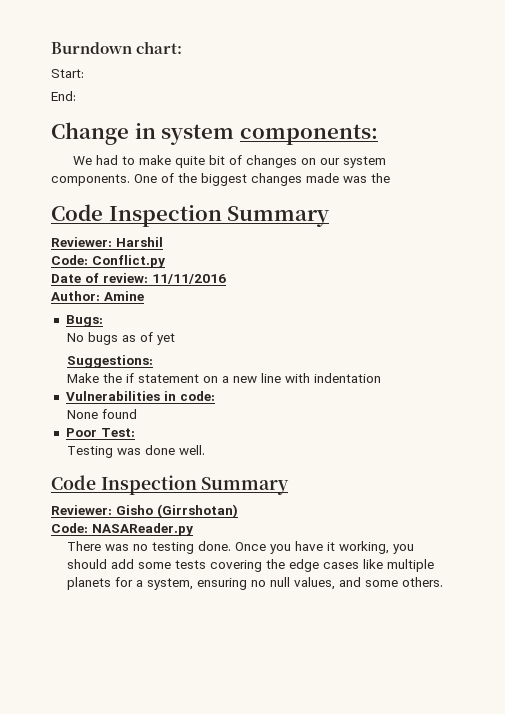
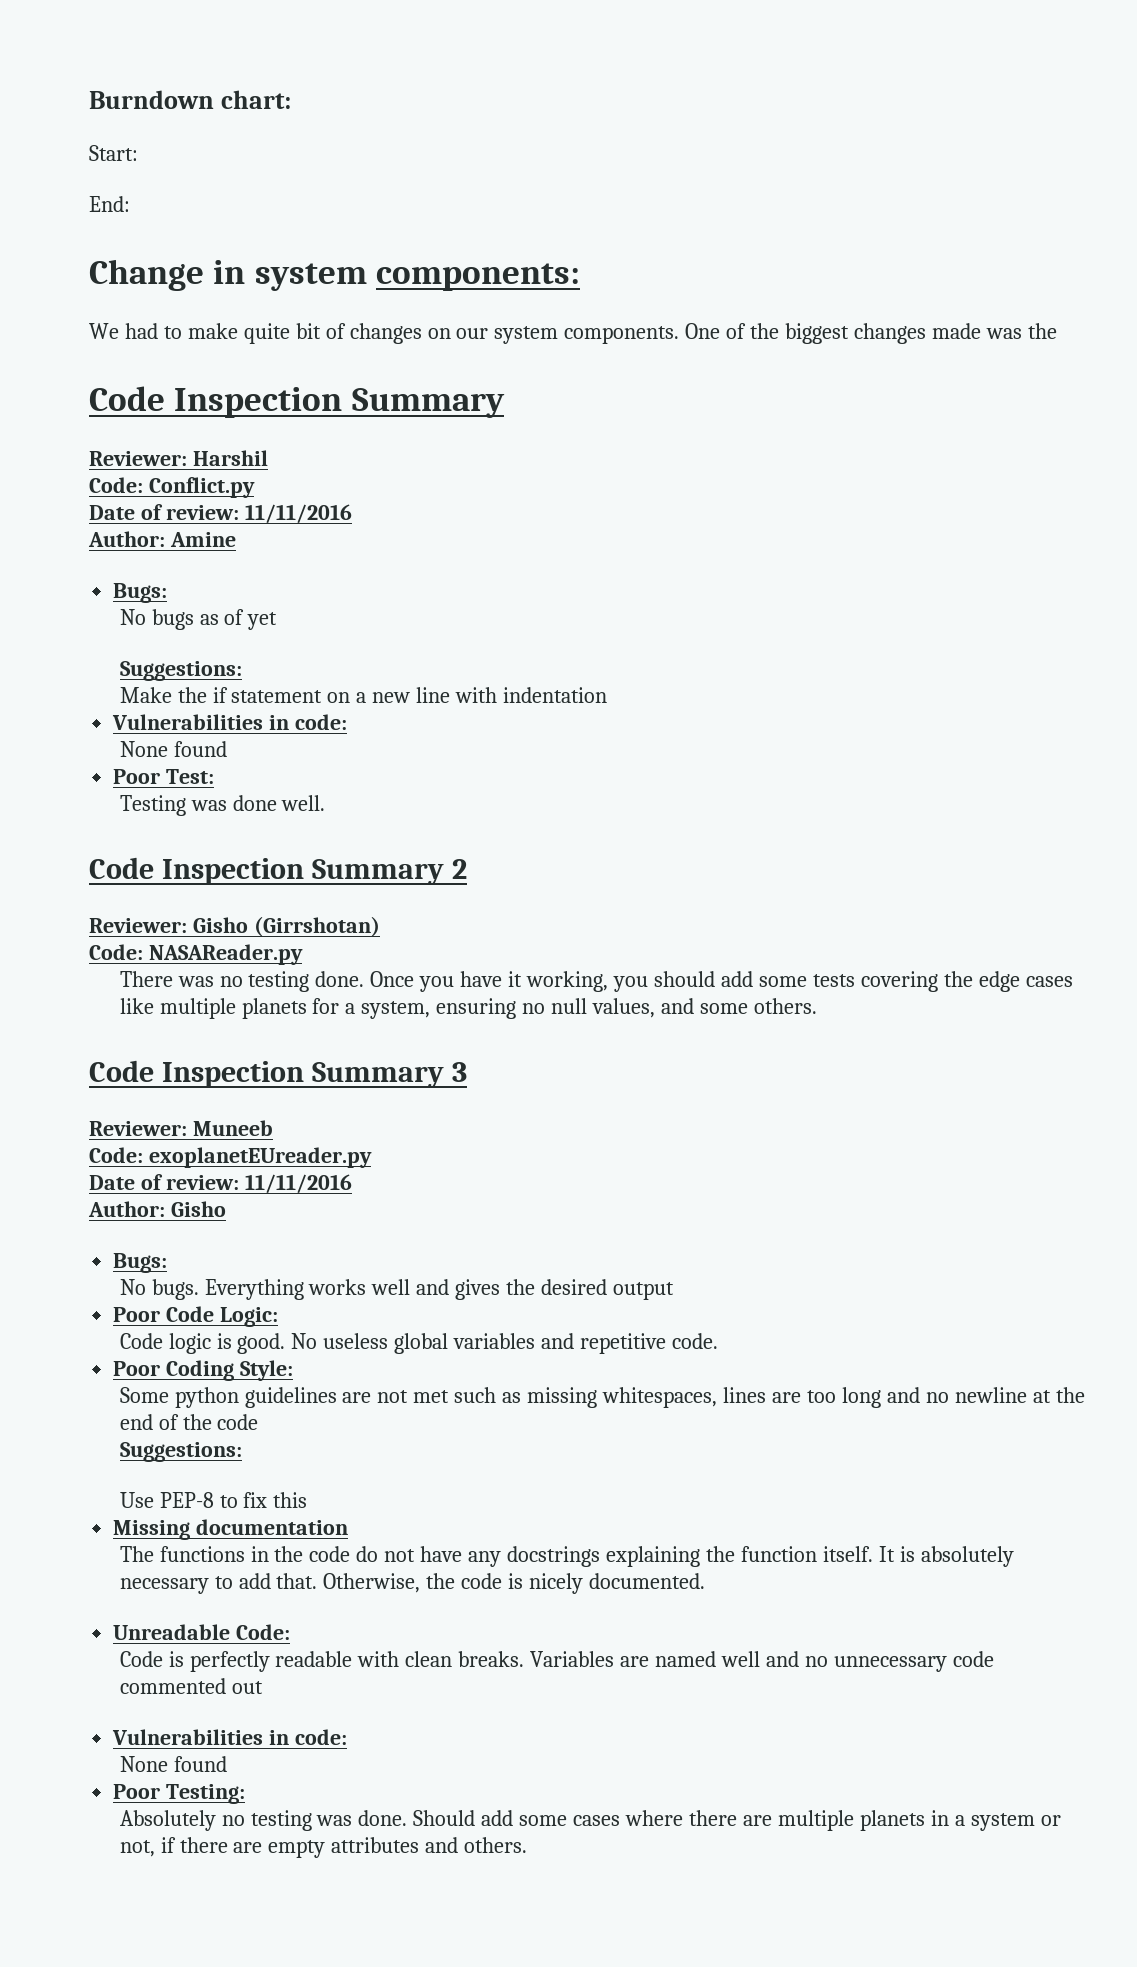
(290, 486) none -> [451,859,467,879] 2
(444, 582) none -> [89,1060,467,1088] [89,1120,273,1136] [89,1147,372,1168] [89,1174,352,1194] [88,1201,226,1217] [113,1253,168,1273] [119,1279,675,1300] [113,1306,279,1327] [119,1333,719,1354] [113,1360,294,1381] [119,1387,1085,1408] [119,1414,259,1430] [119,1442,242,1462] [119,1492,308,1508] [113,1519,349,1540] [119,1546,1014,1567] [119,1573,706,1594] [113,1624,291,1640] [119,1651,994,1672] [119,1678,263,1694] [112,1729,348,1745] [119,1756,227,1772] [113,1784,246,1804] [119,1810,1061,1831] [119,1837,528,1858] // Code Inspection Summary 3 // Reviewer: Muneeb // Code: exoplanetEUreader.py // Date of review: 11/11/2016 // Author: Gisho // Bugs: // No bugs. Everything works well and gives the desired output // Poor Code Logic: // Code logic is good. No useless global variables and repetitive code. // Poor Coding Style: // Some python guidelines are not met such as missing whitespaces, lines are too long and no newline at the end of the code // Suggestions: // Use PEP-8 to fix this // Missing documentation // The functions in the code do not have any docstrings explaining the function itself. It is absolutely necessary to add that. Otherwise, the code is nicely documented. // Unreadable Code: // Code is perfectly readable with clean breaks. Variables are named well and no unnecessary code commented out // Vulnerabilities in code: // None found // Poor Testing: // Absolutely no testing was done. Should add some cases where there are multiple planets in a system or not, if there are empty attributes and others.

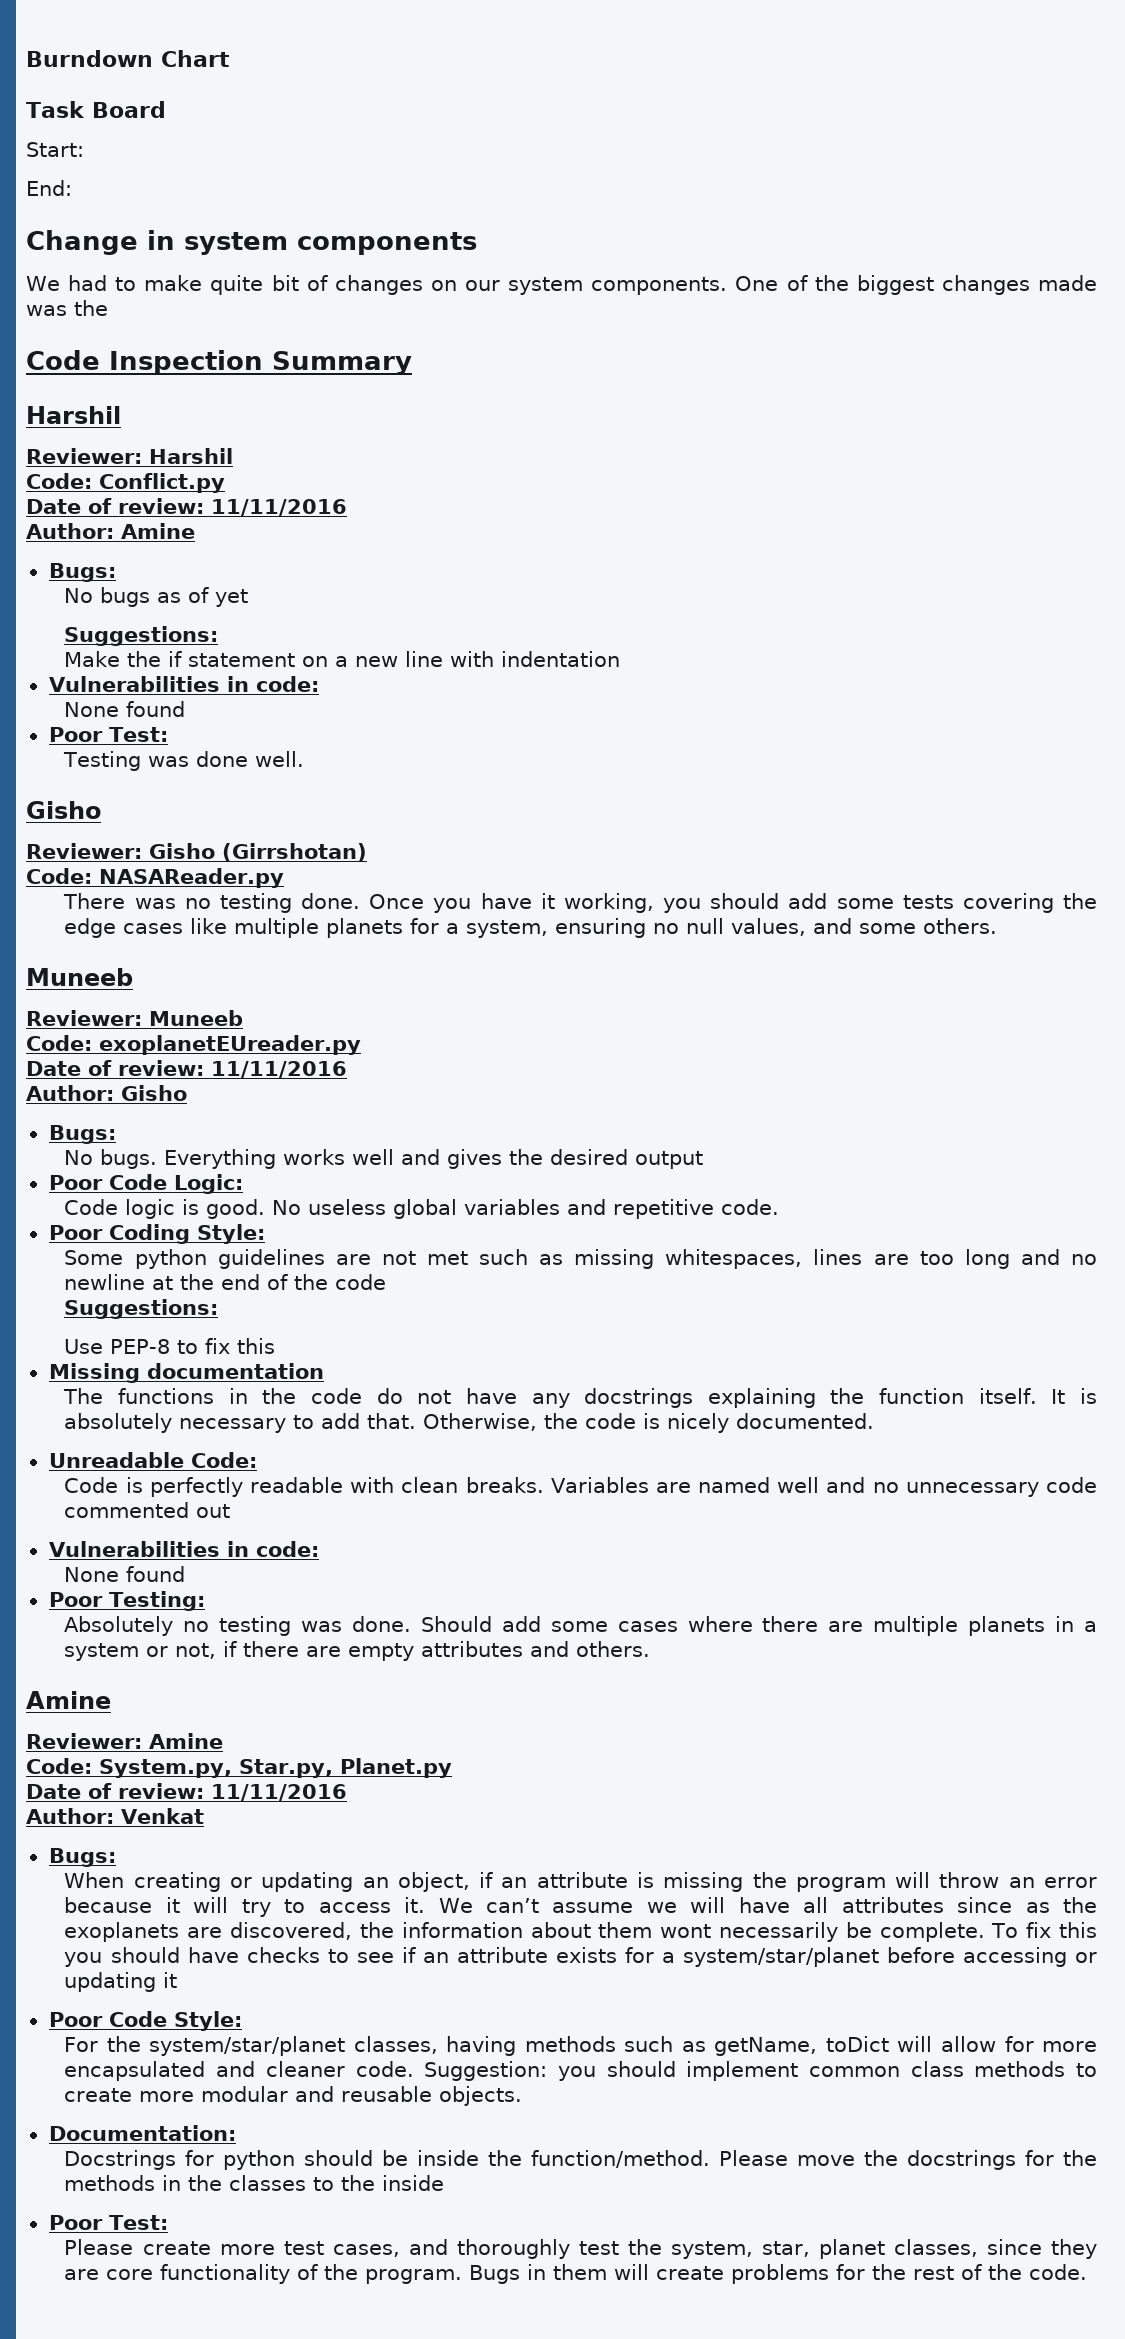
[220,90,291,109] chart: -> [161,50,230,67] [26,101,166,118] Chart // Task Board
[375,263,580,291] components: -> [297,232,477,255] components
(505, 403) none -> [26,406,121,424] // Harshil
[89,857,467,885] Code Inspection Summary 2 -> [26,801,101,819] Gisho
[89,1060,467,1088] Code Inspection Summary 3 -> [26,968,133,986] Muneeb
(528, 1845) none -> [26,1691,111,1709] [26,1733,223,1749] [26,1758,452,1778] [26,1783,347,1801] [26,1808,204,1824] [48,1848,116,1867] [64,1872,1097,1892] [64,1897,1097,1917] [64,1922,1097,1942] [64,1947,1098,1967] [64,1972,178,1992] [48,2011,242,2031] [64,2036,1097,2056] [64,2061,1098,2081] [64,2086,523,2106] [48,2125,236,2141] [64,2150,1097,2170] [64,2175,445,2191] [48,2215,168,2230] [64,2239,1097,2259] [64,2264,1088,2284] // Amine // Reviewer: Amine // Code: System.py, Star.py, Planet.py // Date of review: 11/11/2016 // Author: Venkat // Bugs: // When creating or updating an object, if an attribute is missing the program will throw an error because it will try to access it. We can’t assume we will have all attributes since as the exoplanets are discovered, the information about them wont necessarily be complete. To fix this you should have checks to see if an attribute exists for a system/star/planet before accessing or updating it // Poor Code Style: // For the system/star/planet classes, having methods such as getName, toDict will allow for more encapsulated and cleaner code. Suggestion: you should implement common class methods to create more modular and reusable objects. // Documentation: // Docstrings for python should be inside the function/method. Please move the docstrings for the methods in the classes to the inside // Poor Test: // Please create more test cases, and thoroughly test the system, star, planet classes, since they are core functionality of the program. Bugs in them will create problems for the rest of the code.

